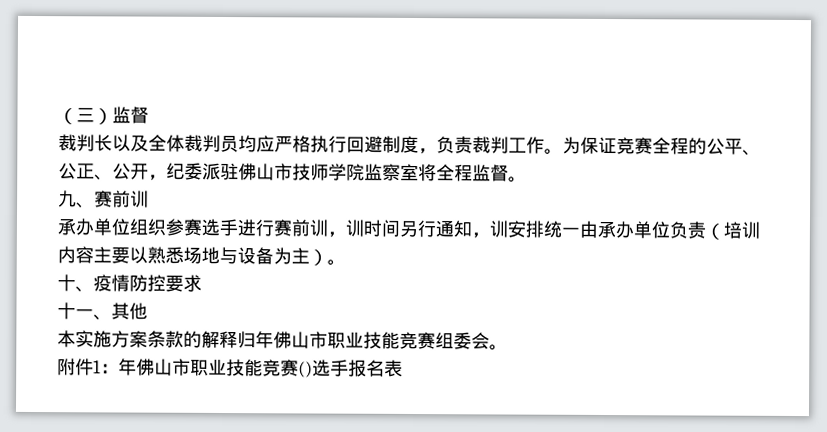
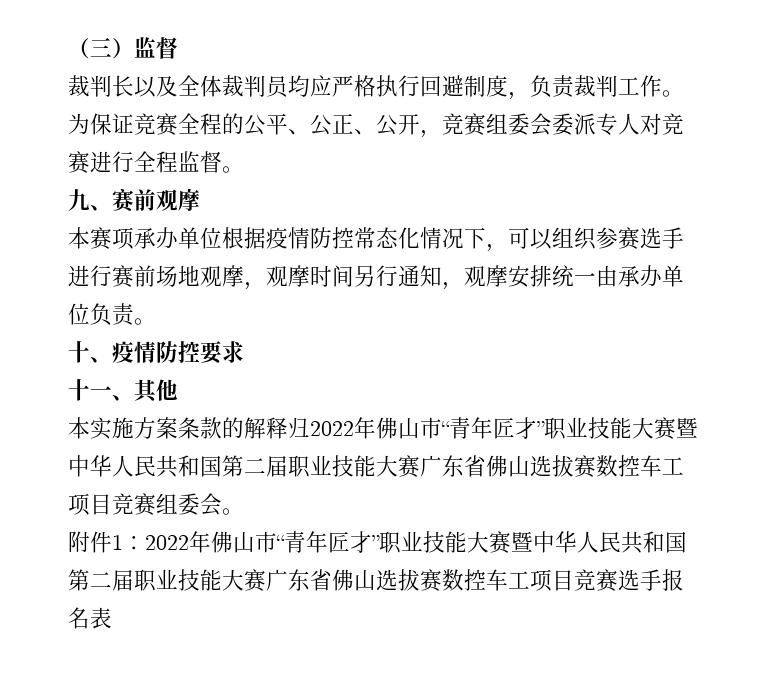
[166,162,437,182] 纪委派驻佛山市技师学院监察室将 -> [442,113,684,136] [68,151,134,174] 竞赛组委会委派专人对竞赛进行
[130,190,149,208] [57,218,130,236] 训 // 承办单位 -> [156,188,200,211] [68,227,552,252] 观摩 // 本赛项承办单位根据疫情防控常态化情况下，可以
[309,219,364,238] 训，训 -> [156,265,310,290] 场地观摩，观摩
[489,220,508,238] 训 -> [464,265,508,287] 观摩
[705,221,760,240] [57,246,328,266] （培训内容主要以熟悉场地与设备为主） -> (135, 314) none
[255,331,400,349] 年佛山市职业技能 -> [310,417,698,440] [68,455,684,478] [68,493,112,516] 2022年佛山市“青年匠才”职业技能大赛暨中华人民共和国第二届职业技能大赛广东省佛山选拔赛数控车工项目
[118,358,313,378] 年佛山市职业技能竞赛() -> [145,531,687,554] [68,569,618,592] 2022年佛山市“青年匠才”职业技能大赛暨中华人民共和国第二届职业技能大赛广东省佛山选拔赛数控车工项目竞赛

